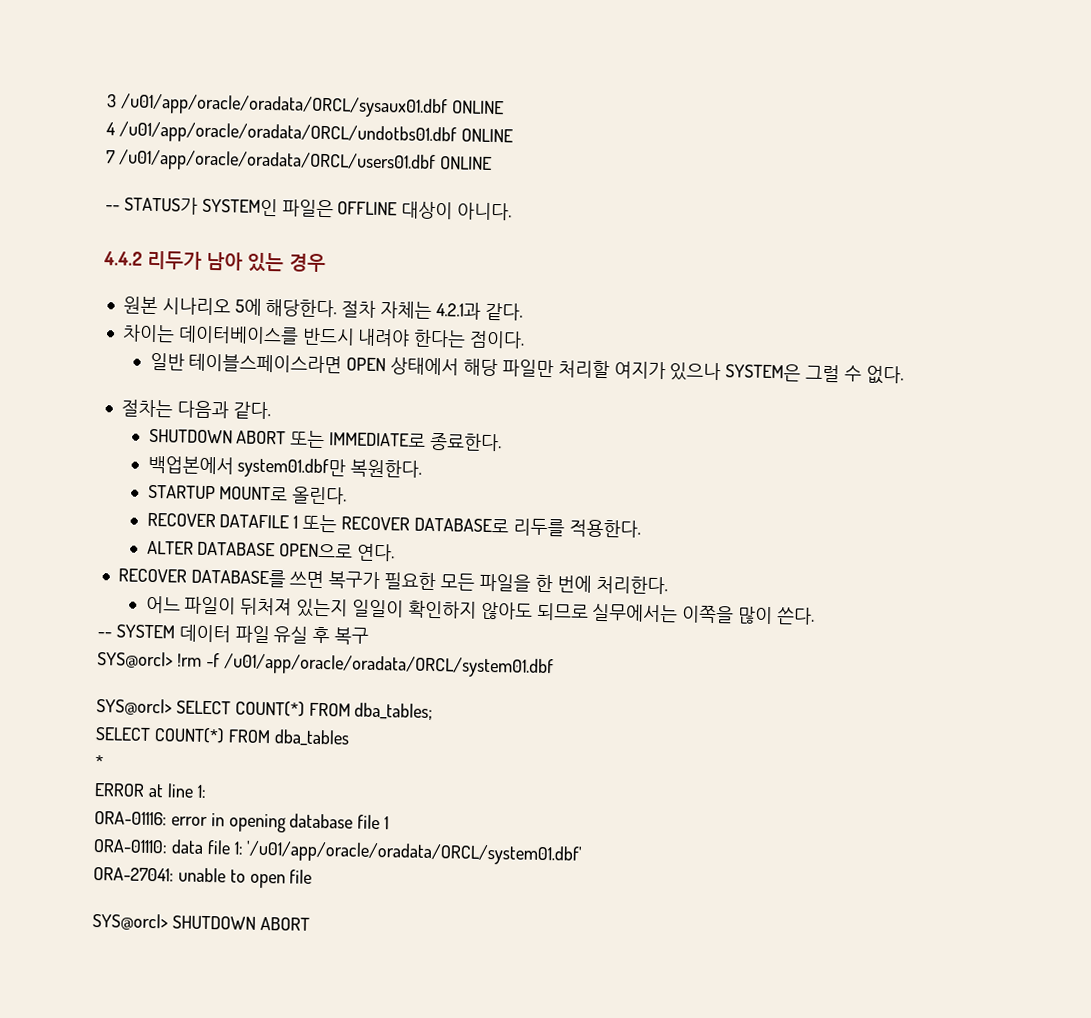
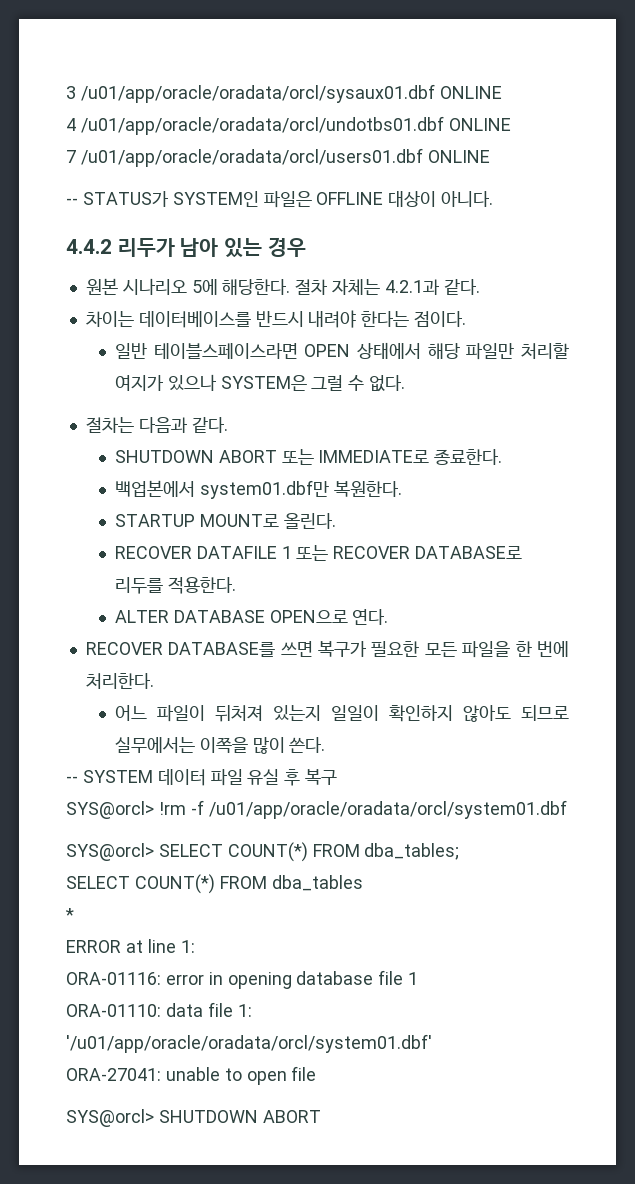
[119,93,448,119] /u01/app/oracle/oradata/ORCL/sysaux01.dbf -> [80,84,435,103] /u01/app/oracle/oradata/orcl/sysaux01.dbf
[118,121,457,147] /u01/app/oracle/oradata/ORCL/undotbs01.dbf -> [80,116,444,135] /u01/app/oracle/oradata/orcl/undotbs01.dbf
[117,149,436,174] /u01/app/oracle/oradata/ORCL/users01.dbf -> [80,148,423,167] /u01/app/oracle/oradata/orcl/users01.dbf
[223,653,554,679] /u01/app/oracle/oradata/ORCL/system01.dbf -> [208,800,567,819] /u01/app/oracle/oradata/orcl/system01.dbf
[246,840,583,866] '/u01/app/oracle/oradata/ORCL/system01.dbf' -> [66,1034,432,1053] '/u01/app/oracle/oradata/orcl/system01.dbf'

